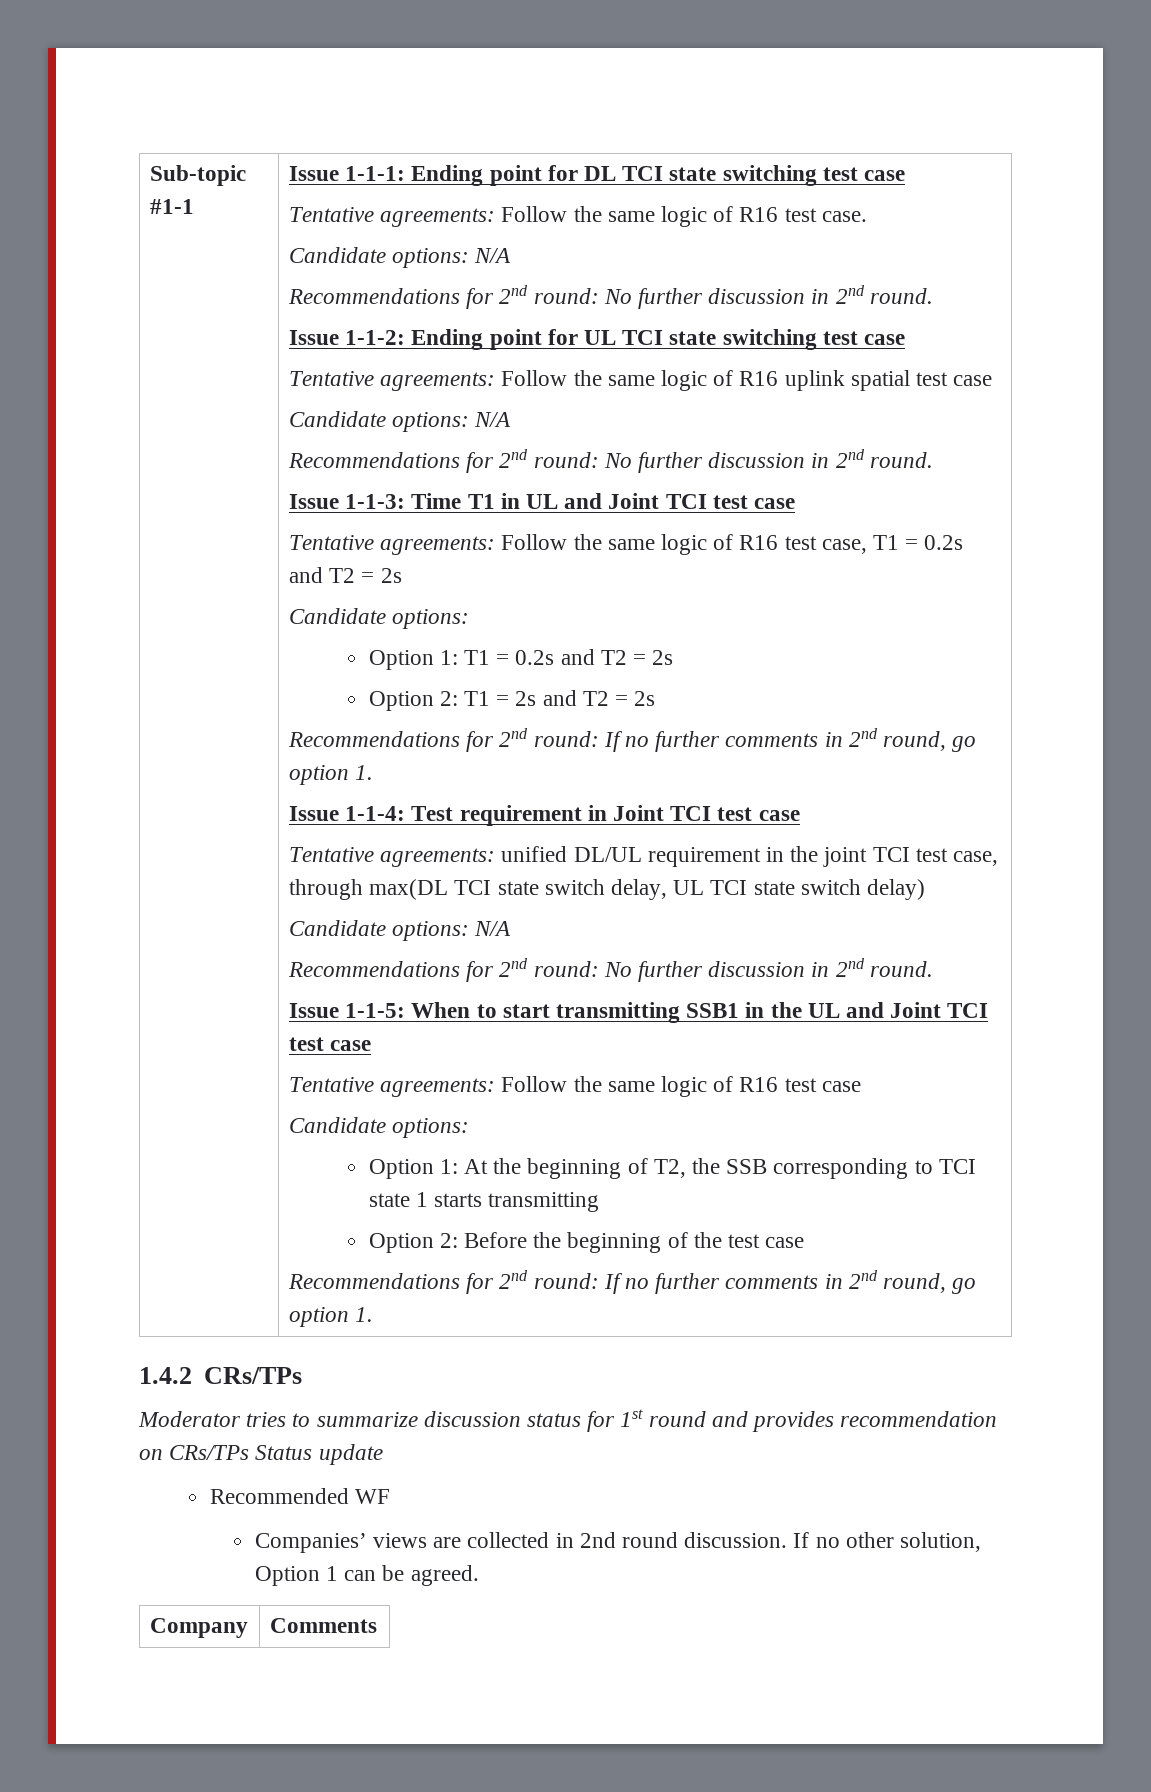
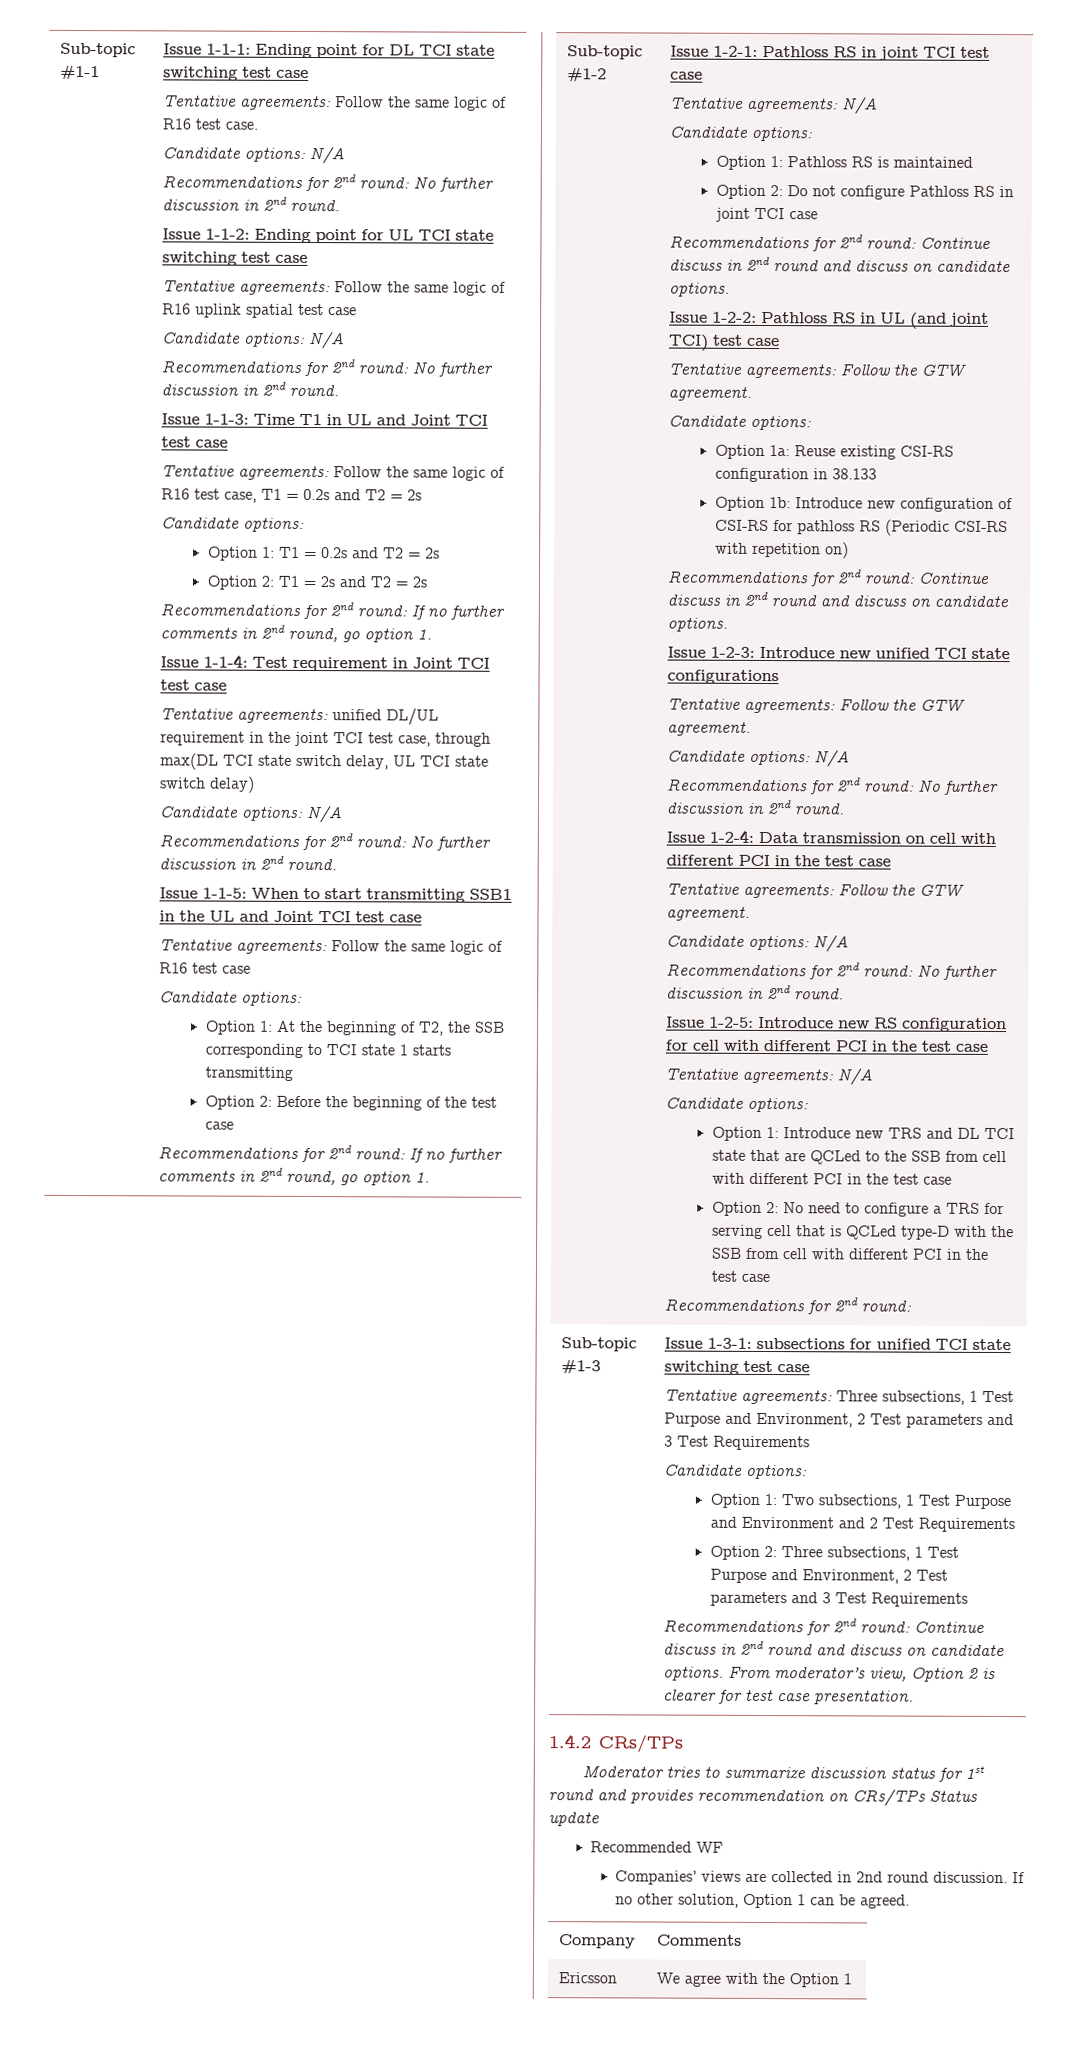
(374, 1314) none -> [566,45,643,60] [566,67,607,83] [669,45,990,61] [669,71,703,80] [669,97,878,115] [668,126,813,142] [715,155,973,170] [715,184,1014,200] [714,207,818,222] [668,234,991,252] [668,256,1011,273] [668,282,730,297] [668,311,989,329] [667,334,780,352] [667,363,966,379] [667,386,752,401] [667,415,812,431] [714,444,954,460] [714,467,877,483] [714,496,1013,512] [714,519,1008,536] [714,542,849,559] [666,569,990,587] [666,591,1009,608] [666,617,728,632] [666,646,1010,660] [666,669,779,685] [666,698,965,714] [666,721,751,736] [666,750,850,768] [666,777,999,796] [665,800,845,815] [665,829,996,845] [665,854,891,867] [665,883,964,899] [665,906,750,921] [665,935,849,953] [665,962,998,981] [665,984,844,1000] [665,1016,1007,1033] [664,1039,988,1052] [664,1068,873,1086] [664,1097,809,1113] [711,1126,1015,1141] [711,1149,1007,1165] [711,1172,952,1185] [711,1201,1004,1217] [711,1224,1014,1240] [711,1247,989,1260] [710,1270,770,1283] [663,1297,912,1315] [560,1337,637,1352] [560,1359,601,1375] [663,1337,1011,1351] [663,1360,810,1375] [663,1389,1014,1405] [663,1412,1014,1428] [663,1435,810,1451] [663,1464,808,1480] [709,1493,1011,1510] [709,1516,1015,1533] [709,1545,959,1561] [709,1568,948,1584] [709,1591,968,1607] [662,1618,985,1636] [662,1640,1005,1657] [662,1666,996,1682] [662,1689,914,1705] // Sub-topic #1-2 | Issue 1-2-1: Pathloss RS in joint TCI test case // Tentative agreements: N/A // Candidate options: // Option 1: Pathloss RS is maintained // Option 2: Do not configure Pathloss RS in joint TCI case // Recommendations for 2nd round: Continue discuss in 2nd round and discuss on candidate options. // Issue 1-2-2: Pathloss RS in UL (and joint TCI) test case // Tentative agreements: Follow the GTW agreement. // Candidate options: // Option 1a: Reuse existing CSI-RS configuration in 38.133 // Option 1b: Introduce new configuration of CSI-RS for pathloss RS (Periodic CSI-RS with repetition on) // Recommendations for 2nd round: Continue discuss in 2nd round and discuss on candidate options. // Issue 1-2-3: Introduce new unified TCI state configurations // Tentative agreements: Follow the GTW agreement. // Candidate options: N/A // Recommendations for 2nd round: No further discussion in 2nd round. // Issue 1-2-4: Data transmission on cell with different PCI in the test case // Tentative agreements: Follow the GTW agreement. // Candidate options: N/A // Recommendations for 2nd round: No further discussion in 2nd round. // Issue 1-2-5: Introduce new RS configuration for cell with different PCI in the test case // Tentative agreements: N/A // Candidate options: // Option 1: Introduce new TRS and DL TCI state that are QCLed to the SSB from cell with different PCI in the test case // Option 2: No need to configure a TRS for serving cell that is QCLed type-D with the SSB from cell with different PCI in the test case // Recommendations for 2nd round: // Sub-topic #1-3 | Issue 1-3-1: subsections for unified TCI state switching test case // Tentative agreements: Three subsections, 1 Test Purpose and Environment, 2 Test parameters and 3 Test Requirements // Candidate options: // Option 1: Two subsections, 1 Test Purpose and Environment and 2 Test Requirements // Option 2: Three subsections, 1 Test Purpose and Environment, 2 Test parameters and 3 Test Requirements // Recommendations for 2nd round: Continue discuss in 2nd round and discuss on candidate options. From moderator’s view, Option 2 is clearer for test case presentation.
(377, 1625) none -> [557,1972,617,1984] [655,1972,852,1988] // Ericsson | We agree with the Option 1

